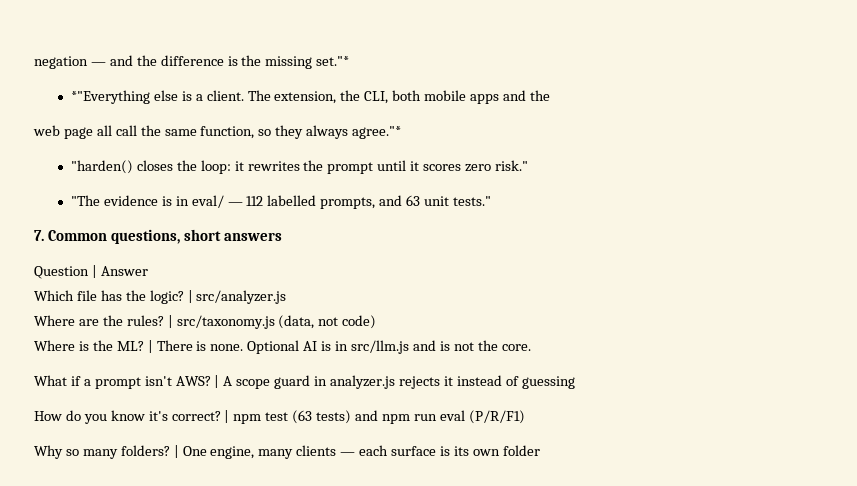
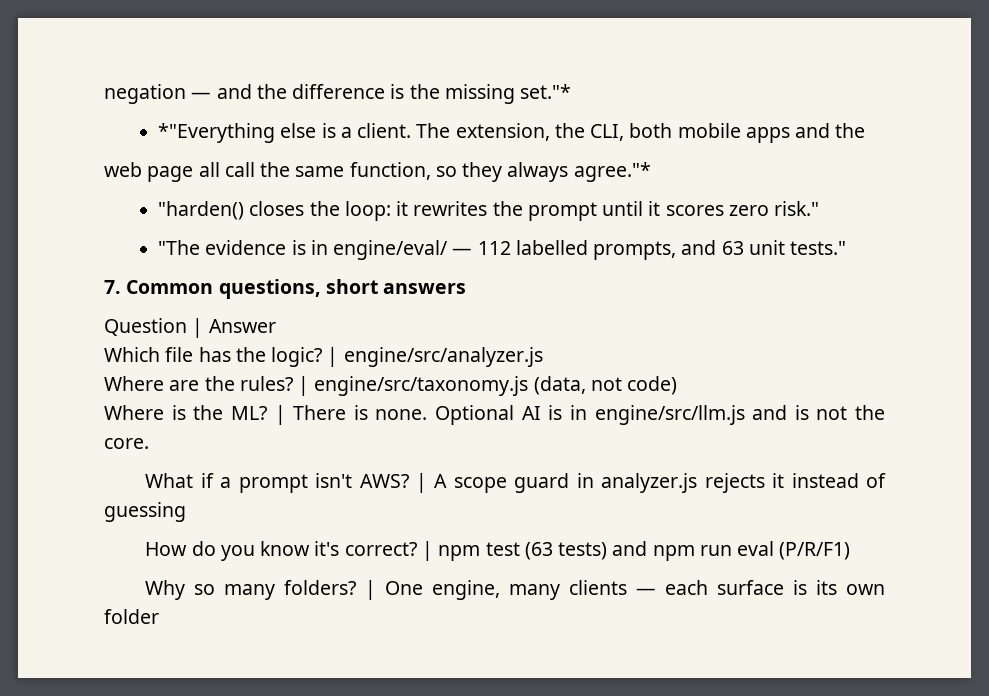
[191,195,224,208] eval/ -> [333,240,449,260] engine/eval/
[196,290,287,304] src/analyzer.js -> [343,347,543,367] engine/src/analyzer.js
[176,315,275,329] src/taxonomy.js -> [314,376,529,396] engine/src/taxonomy.js
[350,340,409,354] src/llm.js -> [594,405,745,425] engine/src/llm.js

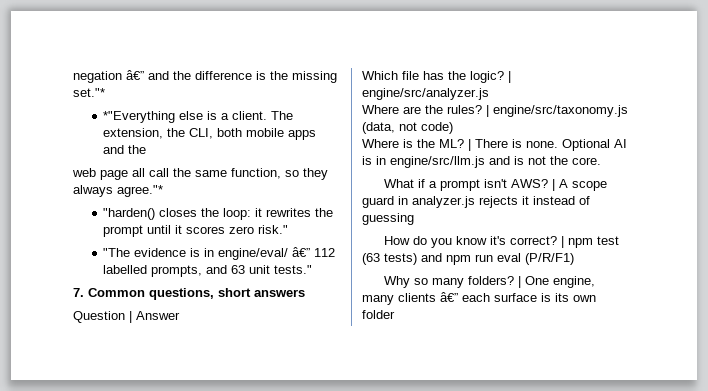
[191,92,212,99] — -> [126,70,144,80] â€”
[452,248,473,255] — -> [292,247,311,257] â€”
[636,588,657,595] — -> [440,292,458,302] â€”

